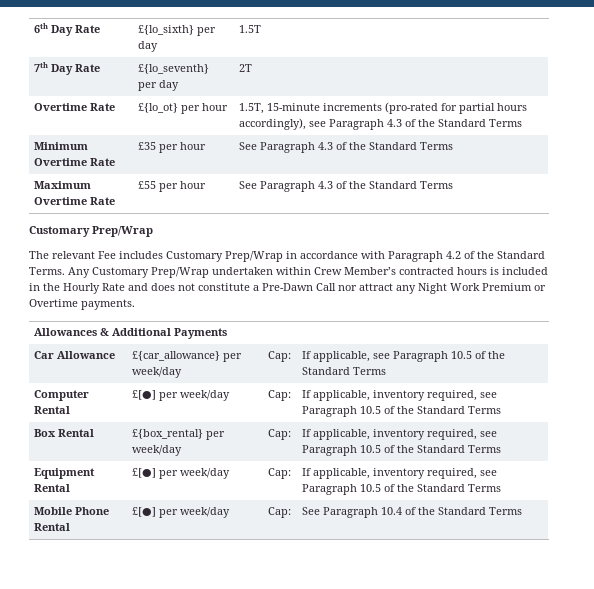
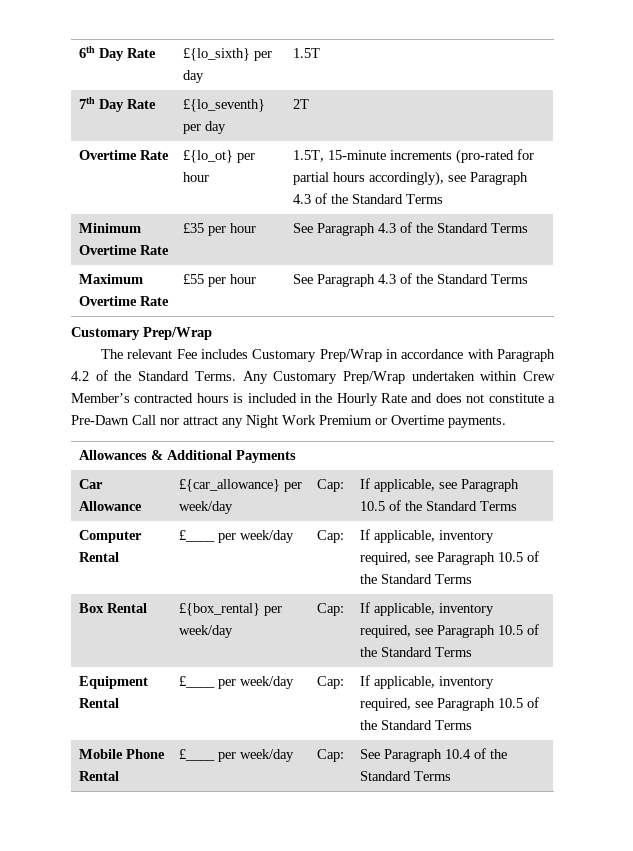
[132,390,157,400] £[●] -> [178,530,215,542] £____
[132,468,157,478] £[●] -> [178,676,215,688] £____
[132,507,157,517] £[●] -> [178,749,215,761] £____

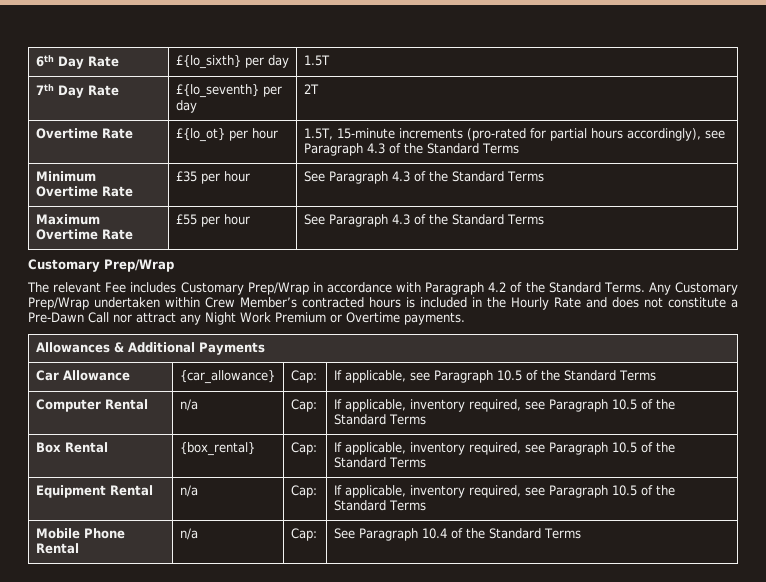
[178,479,302,492] [178,501,233,514] £{car_allowance} per week/day -> [179,370,275,384] {car_allowance}
[178,530,294,543] £____ per week/day -> [179,399,198,411] n/a
[178,603,282,616] [178,625,233,638] £{box_rental} per week/day -> [179,442,255,456] {box_rental}
[178,676,294,689] £____ per week/day -> [179,485,198,497] n/a
[178,749,294,762] £____ per week/day -> [179,528,198,540] n/a

